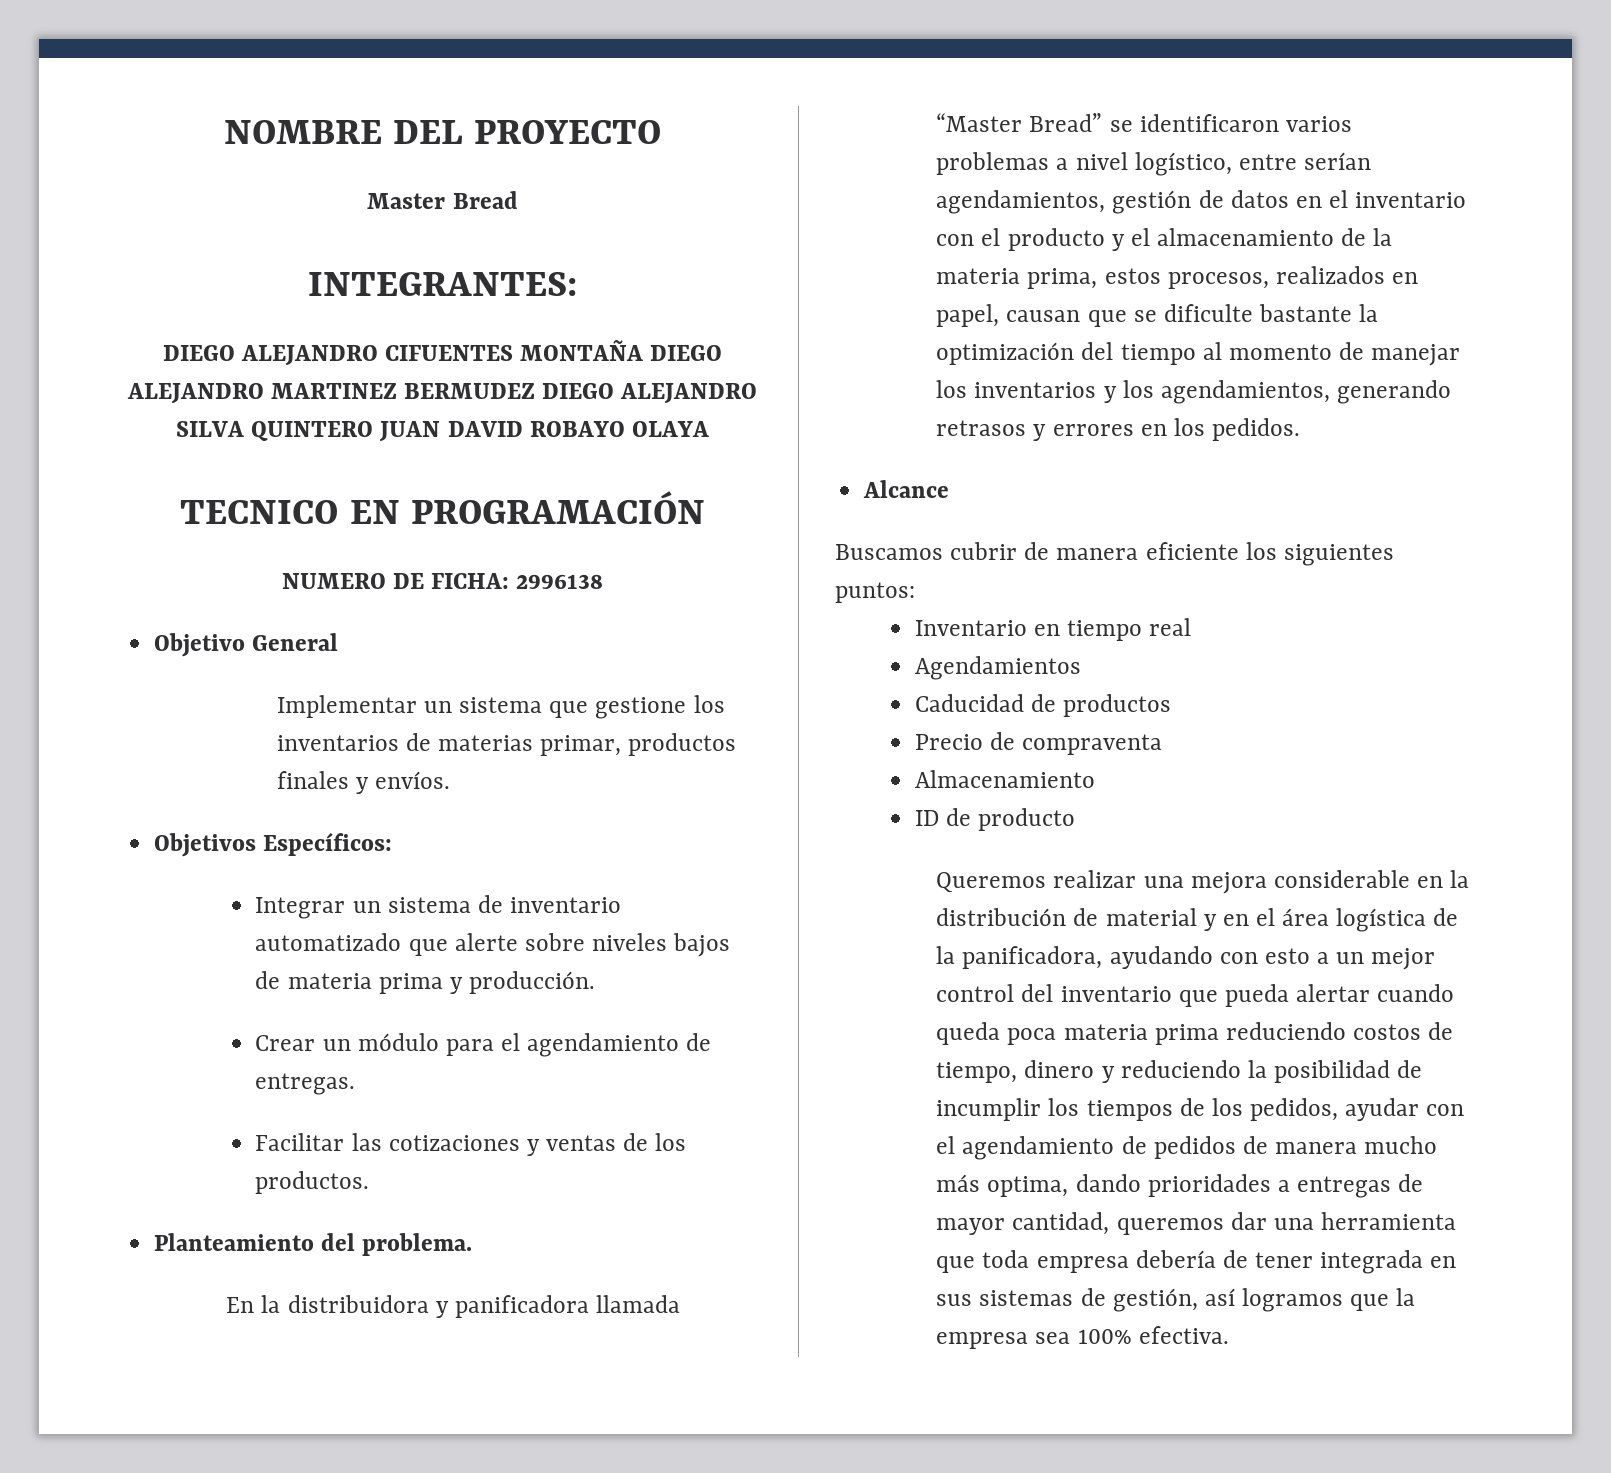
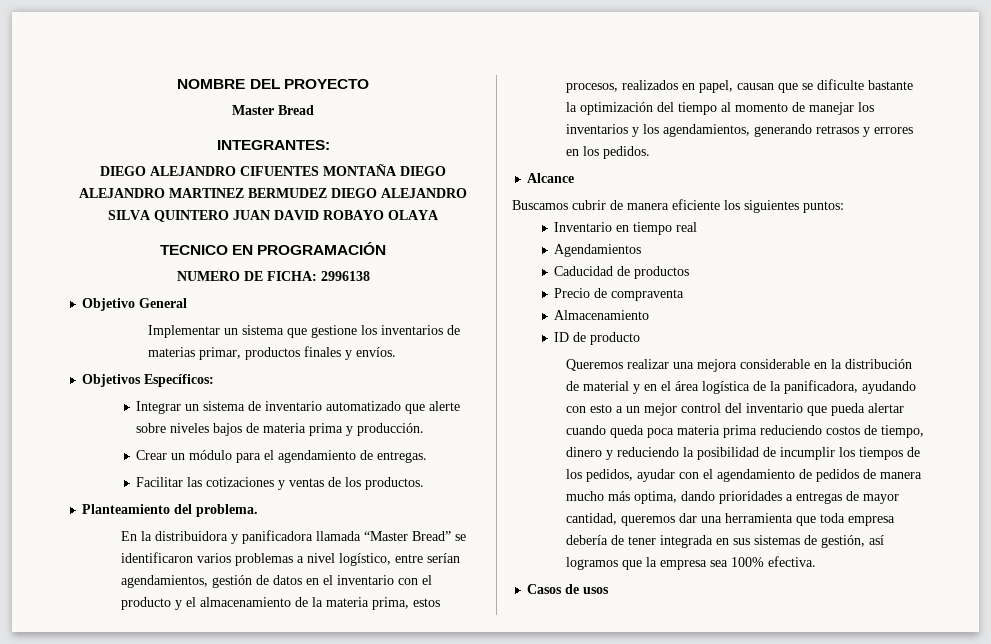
(1229, 1335) none -> [527,584,610,594] // Casos de usos

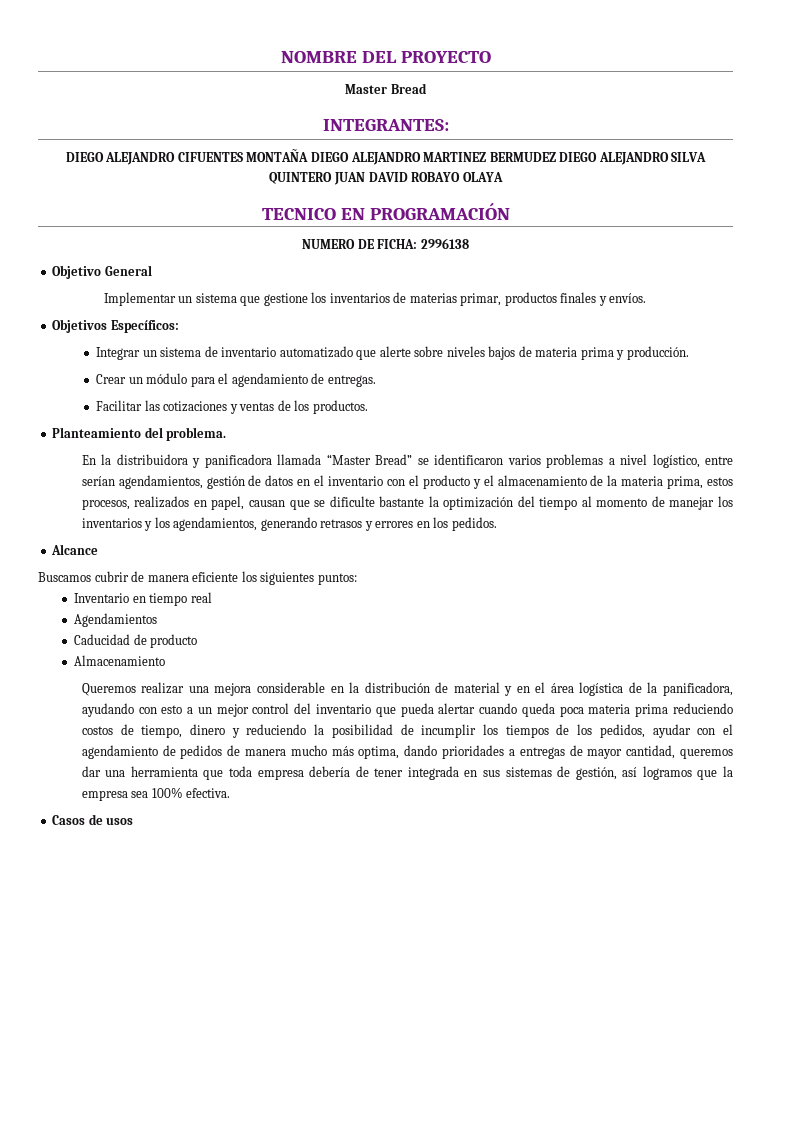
[634,266,690,279] [554,288,685,301] [554,310,650,320] [554,332,641,345] productos // Precio de compraventa // Almacenamiento // ID de producto -> [150,634,198,648] [74,655,166,666] producto // Almacenamiento

